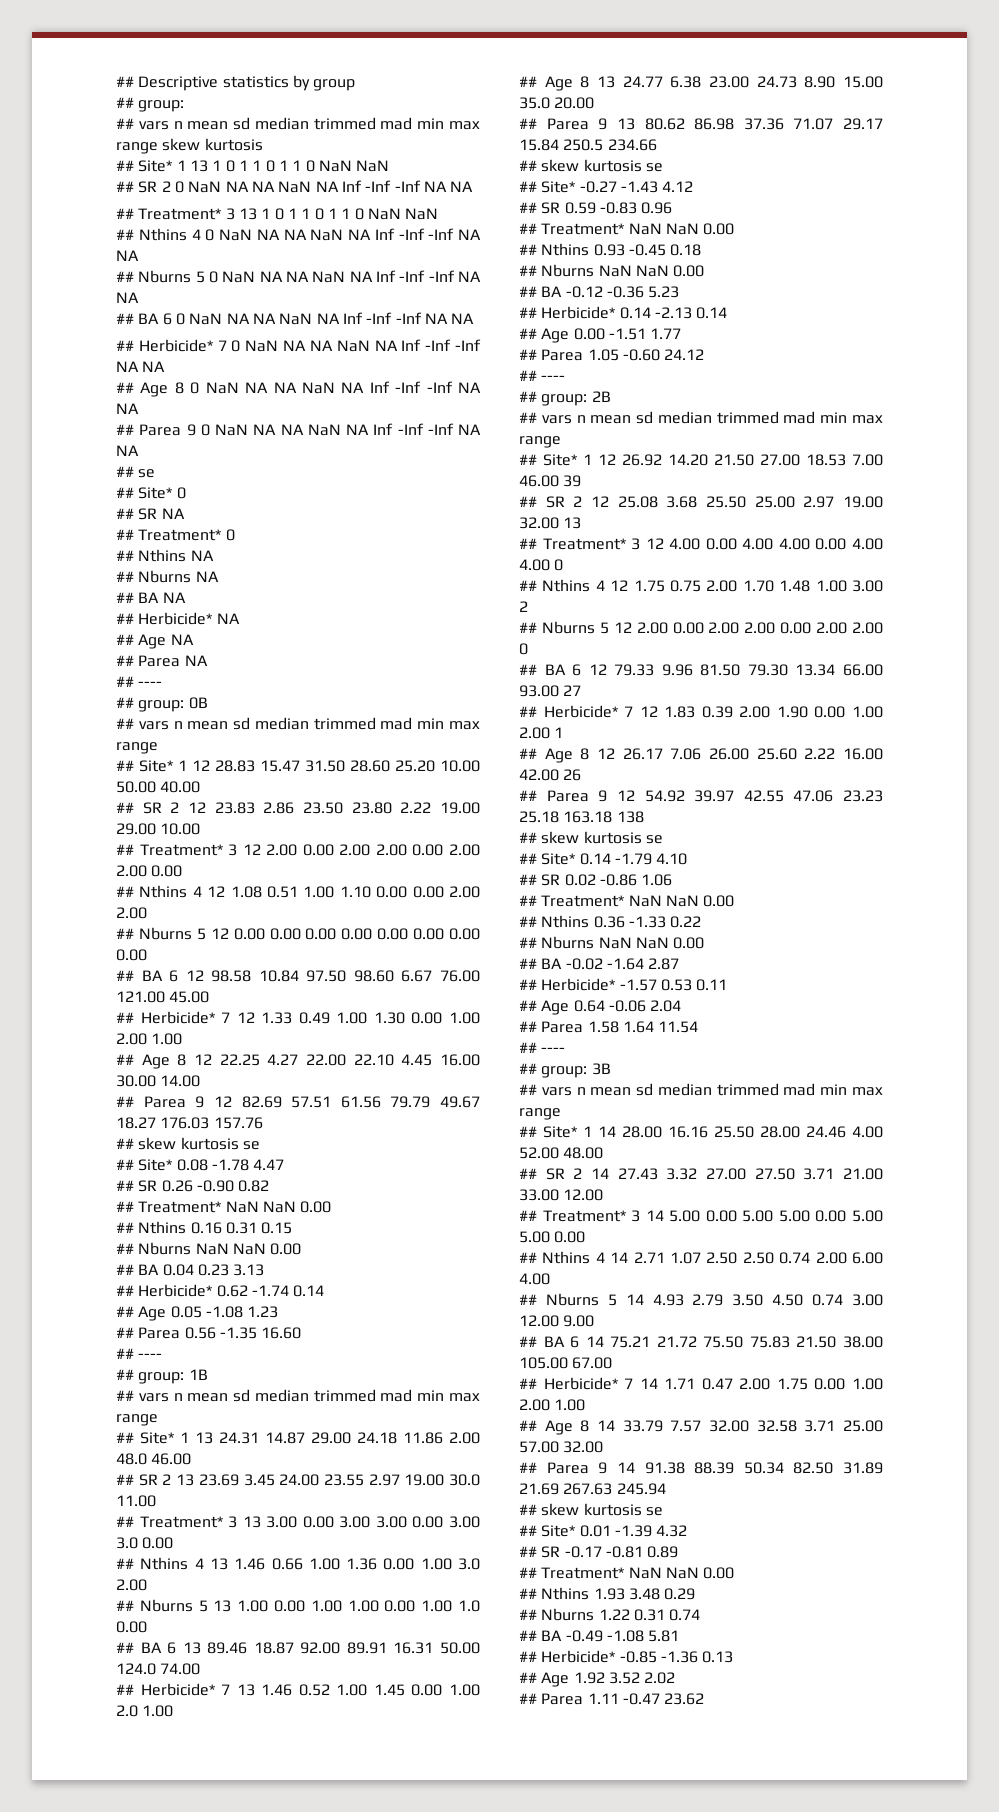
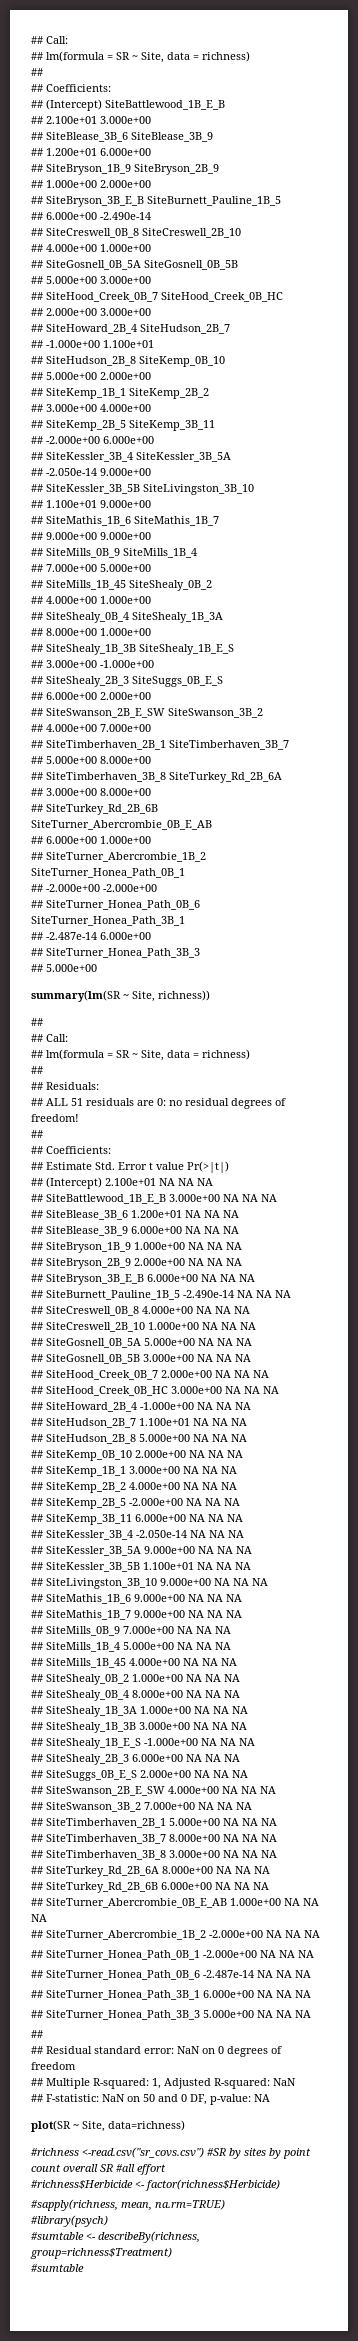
[116,75,356,91] [116,97,185,112] [116,117,480,130] [116,138,263,154] [116,160,390,172] [116,180,474,193] [116,208,439,220] [116,228,481,241] [116,250,139,261] [116,270,481,283] [116,292,139,303] [116,312,475,325] [116,339,481,352] [116,361,166,372] [116,381,481,397] [116,403,139,414] [116,423,481,436] [116,445,139,456] [116,466,156,478] [116,487,186,499] [116,508,185,520] [116,529,235,541] [116,549,214,562] [116,570,219,583] [116,592,186,603] [116,612,240,625] [116,634,194,649] [116,655,208,667] [116,676,163,687] [116,697,208,712] [116,717,480,730] [116,742,158,754] [116,760,480,772] [116,781,201,793] [116,802,480,814] [116,823,201,835] [116,844,480,856] [116,865,183,877] [116,885,480,898] [116,907,147,919] [116,927,480,940] [116,949,147,961] [116,970,480,982] [116,991,210,1003] [116,1011,480,1024] [116,1033,183,1045] [116,1054,480,1069] [116,1075,201,1087] [116,1096,480,1108] [116,1117,263,1129] [116,1137,260,1150] [116,1159,285,1171] [116,1180,270,1192] [116,1201,332,1213] [116,1221,293,1234] [116,1242,302,1255] [116,1264,265,1276] [116,1284,325,1297] [116,1306,279,1321] [116,1327,302,1339] [116,1348,163,1359] [116,1369,208,1384] [116,1389,480,1402] [116,1414,158,1426] [116,1432,480,1444] [116,1453,192,1465] [116,1474,480,1486] [116,1495,156,1507] [116,1516,480,1528] [116,1537,174,1549] [116,1557,481,1570] [116,1579,147,1591] [116,1599,481,1612] [116,1621,147,1633] [116,1642,480,1654] [116,1663,201,1675] [116,1683,480,1696] [116,1705,174,1717] [519,76,883,91] [519,97,595,109] [519,118,883,130] [519,139,657,151] [519,159,663,172] [519,181,694,193] [519,202,673,214] [519,223,735,235] [519,243,702,256] [519,264,705,277] [519,286,680,298] [519,306,728,319] [519,328,682,343] [519,349,705,361] [519,370,566,381] [519,391,611,406] [519,411,883,424] [519,436,561,448] [519,454,883,466] [519,475,582,487] [519,496,883,508] [519,517,582,529] [519,538,883,550] [519,559,564,571] [519,579,883,592] [519,601,528,612] [519,621,883,634] [519,643,528,655] [519,664,883,676] [519,685,582,697] [519,705,883,718] [519,727,564,739] [519,748,883,763] [519,769,582,781] [519,790,883,802] [519,811,644,823] [519,831,663,844] [519,853,688,865] [519,874,673,886] [519,895,735,907] [519,915,702,928] [519,936,705,949] [519,958,680,970] [519,978,728,991] [519,1000,682,1015] [519,1021,699,1033] [519,1042,566,1053] [519,1063,611,1078] [519,1083,883,1096] [519,1108,561,1120] [519,1126,883,1138] [519,1147,604,1159] [519,1168,883,1180] [519,1189,604,1201] [519,1210,883,1222] [519,1231,586,1243] [519,1251,883,1264] [519,1273,550,1285] [519,1293,883,1306] [519,1315,595,1327] [519,1336,883,1348] [519,1357,613,1369] [519,1377,883,1390] [519,1399,586,1411] [519,1420,883,1435] [519,1441,604,1453] [519,1462,883,1474] [519,1483,666,1495] [519,1503,663,1516] [519,1525,688,1537] [519,1546,679,1558] [519,1567,735,1579] [519,1587,696,1600] [519,1608,701,1621] [519,1630,680,1642] [519,1650,734,1663] [519,1672,676,1687] [519,1693,705,1705] ## Descriptive statistics by group // ## group: // ## vars n mean sd median trimmed mad min max range skew kurtosis // ## Site* 1 13 1 0 1 1 0 1 1 0 NaN NaN // ## SR 2 0 NaN NA NA NaN NA Inf -Inf -Inf NA NA // ## Treatment* 3 13 1 0 1 1 0 1 1 0 NaN NaN // ## Nthins 4 0 NaN NA NA NaN NA Inf -Inf -Inf NA NA // ## Nburns 5 0 NaN NA NA NaN NA Inf -Inf -Inf NA NA // ## BA 6 0 NaN NA NA NaN NA Inf -Inf -Inf NA NA // ## Herbicide* 7 0 NaN NA NA NaN NA Inf -Inf -Inf NA NA // ## Age 8 0 NaN NA NA NaN NA Inf -Inf -Inf NA NA // ## Parea 9 0 NaN NA NA NaN NA Inf -Inf -Inf NA NA // ## se // ## Site* 0 // ## SR NA // ## Treatment* 0 // ## Nthins NA // ## Nburns NA // ## BA NA // ## Herbicide* NA // ## Age NA // ## Parea NA // ## ---- // ## group: 0B // ## vars n mean sd median trimmed mad min max range // ## Site* 1 12 28.83 15.47 31.50 28.60 25.20 10.00 50.00 40.00 // ## SR 2 12 23.83 2.86 23.50 23.80 2.22 19.00 29.00 10.00 // ## Treatment* 3 12 2.00 0.00 2.00 2.00 0.00 2.00 2.00 0.00 // ## Nthins 4 12 1.08 0.51 1.00 1.10 0.00 0.00 2.00 2.00 // ## Nburns 5 12 0.00 0.00 0.00 0.00 0.00 0.00 0.00 0.00 // ## BA 6 12 98.58 10.84 97.50 98.60 6.67 76.00 121.00 45.00 // ## Herbicide* 7 12 1.33 0.49 1.00 1.30 0.00 1.00 2.00 1.00 // ## Age 8 12 22.25 4.27 22.00 22.10 4.45 16.00 30.00 14.00 // ## Parea 9 12 82.69 57.51 61.56 79.79 49.67 18.27 176.03 157.76 // ## skew kurtosis se // ## Site* 0.08 -1.78 4.47 // ## SR 0.26 -0.90 0.82 // ## Treatment* NaN NaN 0.00 // ## Nthins 0.16 0.31 0.15 // ## Nburns NaN NaN 0.00 // ## BA 0.04 0.23 3.13 // ## Herbicide* 0.62 -1.74 0.14 // ## Age 0.05 -1.08 1.23 // ## Parea 0.56 -1.35 16.60 // ## ---- // ## group: 1B // ## vars n mean sd median trimmed mad min max range // ## Site* 1 13 24.31 14.87 29.00 24.18 11.86 2.00 48.0 46.00 // ## SR 2 13 23.69 3.45 24.00 23.55 2.97 19.00 30.0 11.00 // ## Treatment* 3 13 3.00 0.00 3.00 3.00 0.00 3.00 3.0 0.00 // ## Nthins 4 13 1.46 0.66 1.00 1.36 0.00 1.00 3.0 2.00 // ## Nburns 5 13 1.00 0.00 1.00 1.00 0.00 1.00 1.0 0.00 // ## BA 6 13 89.46 18.87 92.00 89.91 16.31 50.00 124.0 74.00 // ## Herbicide* 7 13 1.46 0.52 1.00 1.45 0.00 1.00 2.0 1.00 // ## Age 8 13 24.77 6.38 23.00 24.73 8.90 15.00 35.0 20.00 // ## Parea 9 13 80.62 86.98 37.36 71.07 29.17 15.84 250.5 234.66 // ## skew kurtosis se // ## Site* -0.27 -1.43 4.12 // ## SR 0.59 -0.83 0.96 // ## Treatment* NaN NaN 0.00 // ## Nthins 0.93 -0.45 0.18 // ## Nburns NaN NaN 0.00 // ## BA -0.12 -0.36 5.23 // ## Herbicide* 0.14 -2.13 0.14 // ## Age 0.00 -1.51 1.77 // ## Parea 1.05 -0.60 24.12 // ## ---- // ## group: 2B // ## vars n mean sd median trimmed mad min max range // ## Site* 1 12 26.92 14.20 21.50 27.00 18.53 7.00 46.00 39 // ## SR 2 12 25.08 3.68 25.50 25.00 2.97 19.00 32.00 13 // ## Treatment* 3 12 4.00 0.00 4.00 4.00 0.00 4.00 4.00 0 // ## Nthins 4 12 1.75 0.75 2.00 1.70 1.48 1.00 3.00 2 // ## Nburns 5 12 2.00 0.00 2.00 2.00 0.00 2.00 2.00 0 // ## BA 6 12 79.33 9.96 81.50 79.30 13.34 66.00 93.00 27 // ## Herbicide* 7 12 1.83 0.39 2.00 1.90 0.00 1.00 2.00 1 // ## Age 8 12 26.17 7.06 26.00 25.60 2.22 16.00 42.00 26 // ## Parea 9 12 54.92 39.97 42.55 47.06 23.23 25.18 163.18 138 // ## skew kurtosis se // ## Site* 0.14 -1.79 4.10 // ## SR 0.02 -0.86 1.06 // ## Treatment* NaN NaN 0.00 // ## Nthins 0.36 -1.33 0.22 // ## Nburns NaN NaN 0.00 // ## BA -0.02 -1.64 2.87 // ## Herbicide* -1.57 0.53 0.11 // ## Age 0.64 -0.06 2.04 // ## Parea 1.58 1.64 11.54 // ## ---- // ## group: 3B // ## vars n mean sd median trimmed mad min max range // ## Site* 1 14 28.00 16.16 25.50 28.00 24.46 4.00 52.00 48.00 // ## SR 2 14 27.43 3.32 27.00 27.50 3.71 21.00 33.00 12.00 // ## Treatment* 3 14 5.00 0.00 5.00 5.00 0.00 5.00 5.00 0.00 // ## Nthins 4 14 2.71 1.07 2.50 2.50 0.74 2.00 6.00 4.00 // ## Nburns 5 14 4.93 2.79 3.50 4.50 0.74 3.00 12.00 9.00 // ## BA 6 14 75.21 21.72 75.50 75.83 21.50 38.00 105.00 67.00 // ## Herbicide* 7 14 1.71 0.47 2.00 1.75 0.00 1.00 2.00 1.00 // ## Age 8 14 33.79 7.57 32.00 32.58 3.71 25.00 57.00 32.00 // ## Parea 9 14 91.38 88.39 50.34 82.50 31.89 21.69 267.63 245.94 // ## skew kurtosis se // ## Site* 0.01 -1.39 4.32 // ## SR -0.17 -0.81 0.89 // ## Treatment* NaN NaN 0.00 // ## Nthins 1.93 3.48 0.29 // ## Nburns 1.22 0.31 0.74 // ## BA -0.49 -1.08 5.81 // ## Herbicide* -0.85 -1.36 0.13 // ## Age 1.92 3.52 2.02 // ## Parea 1.11 -0.47 23.62 -> [31,36,68,44] [31,51,250,63] [31,68,43,76] [31,84,111,92] [31,99,225,111] [31,116,151,124] [31,132,213,142] [31,148,151,156] [31,164,219,175] [31,180,151,188] [31,196,281,207] [31,212,151,220] [31,228,241,238] [31,244,151,252] [31,260,238,270] [31,276,151,284] [31,292,283,302] [31,308,151,316] [31,324,230,334] [31,340,154,348] [31,356,225,367] [31,372,151,380] [31,388,209,399] [31,404,151,412] [31,420,215,431] [31,436,154,444] [31,452,231,462] [31,468,151,476] [31,484,254,495] [31,500,151,508] [31,516,219,526] [31,532,151,540] [31,548,197,558] [31,564,151,572] [31,580,212,591] [31,596,151,604] [31,612,223,623] [31,628,151,636] [31,644,234,655] [31,660,154,668] [31,676,223,687] [31,692,151,700] [31,708,263,718] [31,724,151,732] [31,740,289,750] [31,756,151,764] [31,772,282,783] [31,788,151,796] [31,804,158,815] [31,820,212,830] [31,836,151,844] [31,852,206,862] [31,868,185,878] [31,884,157,892] [31,900,200,910] [31,916,185,926] [31,932,151,940] [31,948,200,958] [31,964,97,972] [31,990,210,1002] [31,1018,43,1026] [31,1034,68,1042] [31,1049,250,1061] [31,1066,43,1074] [31,1082,99,1090] [31,1098,286,1109] [31,1114,79,1122] [31,1130,43,1138] [31,1146,111,1154] [31,1161,229,1173] [31,1177,213,1189] [31,1194,277,1204] [31,1210,239,1220] [31,1226,239,1236] [31,1242,242,1253] [31,1258,242,1269] [31,1274,255,1285] [31,1290,291,1300] [31,1306,250,1316] [31,1322,256,1332] [31,1338,252,1348] [31,1354,251,1364] [31,1370,269,1380] [31,1386,279,1396] [31,1402,251,1412] [31,1418,247,1428] [31,1434,247,1444] [31,1450,243,1461] [31,1466,237,1477] [31,1482,237,1493] [31,1498,240,1509] [31,1514,243,1525] [31,1530,244,1540] [31,1546,252,1556] [31,1562,251,1572] [31,1578,268,1589] [31,1594,242,1604] [31,1610,242,1620] [31,1626,231,1636] [31,1642,231,1652] [31,1658,237,1668] [31,1674,240,1685] [31,1690,240,1701] [31,1706,248,1717] [31,1722,247,1733] [31,1738,255,1749] [31,1754,240,1765] [31,1770,248,1781] [31,1786,276,1796] [31,1802,252,1812] [31,1818,277,1828] [31,1834,277,1844] [31,1850,277,1860] [31,1866,270,1877] [31,1882,269,1893] [31,1898,319,1908] [31,1914,47,1922] [31,1930,320,1940] [31,1950,314,1960] [31,1970,311,1980] [31,1990,311,2000] [31,2010,311,2020] [31,2030,43,2038] [31,2046,282,2057] [31,2062,76,2070] [31,2078,296,2089] [31,2094,270,2105] [31,2120,185,2132] [31,2147,311,2159] [31,2164,166,2175] [31,2179,280,2191] [31,2199,225,2211] [31,2215,108,2227] [31,2231,200,2243] [30,2247,172,2259] [31,2264,84,2272] ## Call: // ## lm(formula = SR ~ Site, data = richness) // ## // ## Coefficients: // ## (Intercept) SiteBattlewood_1B_E_B // ## 2.100e+01 3.000e+00 // ## SiteBlease_3B_6 SiteBlease_3B_9 // ## 1.200e+01 6.000e+00 // ## SiteBryson_1B_9 SiteBryson_2B_9 // ## 1.000e+00 2.000e+00 // ## SiteBryson_3B_E_B SiteBurnett_Pauline_1B_5 // ## 6.000e+00 -2.490e-14 // ## SiteCreswell_0B_8 SiteCreswell_2B_10 // ## 4.000e+00 1.000e+00 // ## SiteGosnell_0B_5A SiteGosnell_0B_5B // ## 5.000e+00 3.000e+00 // ## SiteHood_Creek_0B_7 SiteHood_Creek_0B_HC // ## 2.000e+00 3.000e+00 // ## SiteHoward_2B_4 SiteHudson_2B_7 // ## -1.000e+00 1.100e+01 // ## SiteHudson_2B_8 SiteKemp_0B_10 // ## 5.000e+00 2.000e+00 // ## SiteKemp_1B_1 SiteKemp_2B_2 // ## 3.000e+00 4.000e+00 // ## SiteKemp_2B_5 SiteKemp_3B_11 // ## -2.000e+00 6.000e+00 // ## SiteKessler_3B_4 SiteKessler_3B_5A // ## -2.050e-14 9.000e+00 // ## SiteKessler_3B_5B SiteLivingston_3B_10 // ## 1.100e+01 9.000e+00 // ## SiteMathis_1B_6 SiteMathis_1B_7 // ## 9.000e+00 9.000e+00 // ## SiteMills_0B_9 SiteMills_1B_4 // ## 7.000e+00 5.000e+00 // ## SiteMills_1B_45 SiteShealy_0B_2 // ## 4.000e+00 1.000e+00 // ## SiteShealy_0B_4 SiteShealy_1B_3A // ## 8.000e+00 1.000e+00 // ## SiteShealy_1B_3B SiteShealy_1B_E_S // ## 3.000e+00 -1.000e+00 // ## SiteShealy_2B_3 SiteSuggs_0B_E_S // ## 6.000e+00 2.000e+00 // ## SiteSwanson_2B_E_SW SiteSwanson_3B_2 // ## 4.000e+00 7.000e+00 // ## SiteTimberhaven_2B_1 SiteTimberhaven_3B_7 // ## 5.000e+00 8.000e+00 // ## SiteTimberhaven_3B_8 SiteTurkey_Rd_2B_6A // ## 3.000e+00 8.000e+00 // ## SiteTurkey_Rd_2B_6B SiteTurner_Abercrombie_0B_E_AB // ## 6.000e+00 1.000e+00 // ## SiteTurner_Abercrombie_1B_2 SiteTurner_Honea_Path_0B_1 // ## -2.000e+00 -2.000e+00 // ## SiteTurner_Honea_Path_0B_6 SiteTurner_Honea_Path_3B_1 // ## -2.487e-14 6.000e+00 // ## SiteTurner_Honea_Path_3B_3 // ## 5.000e+00 // summary(lm(SR ~ Site, richness)) // ## // ## Call: // ## lm(formula = SR ~ Site, data = richness) // ## // ## Residuals: // ## ALL 51 residuals are 0: no residual degrees of freedom! // ## // ## Coefficients: // ## Estimate Std. Error t value Pr(>|t|) // ## (Intercept) 2.100e+01 NA NA NA // ## SiteBattlewood_1B_E_B 3.000e+00 NA NA NA // ## SiteBlease_3B_6 1.200e+01 NA NA NA // ## SiteBlease_3B_9 6.000e+00 NA NA NA // ## SiteBryson_1B_9 1.000e+00 NA NA NA // ## SiteBryson_2B_9 2.000e+00 NA NA NA // ## SiteBryson_3B_E_B 6.000e+00 NA NA NA // ## SiteBurnett_Pauline_1B_5 -2.490e-14 NA NA NA // ## SiteCreswell_0B_8 4.000e+00 NA NA NA // ## SiteCreswell_2B_10 1.000e+00 NA NA NA // ## SiteGosnell_0B_5A 5.000e+00 NA NA NA // ## SiteGosnell_0B_5B 3.000e+00 NA NA NA // ## SiteHood_Creek_0B_7 2.000e+00 NA NA NA // ## SiteHood_Creek_0B_HC 3.000e+00 NA NA NA // ## SiteHoward_2B_4 -1.000e+00 NA NA NA // ## SiteHudson_2B_7 1.100e+01 NA NA NA // ## SiteHudson_2B_8 5.000e+00 NA NA NA // ## SiteKemp_0B_10 2.000e+00 NA NA NA // ## SiteKemp_1B_1 3.000e+00 NA NA NA // ## SiteKemp_2B_2 4.000e+00 NA NA NA // ## SiteKemp_2B_5 -2.000e+00 NA NA NA // ## SiteKemp_3B_11 6.000e+00 NA NA NA // ## SiteKessler_3B_4 -2.050e-14 NA NA NA // ## SiteKessler_3B_5A 9.000e+00 NA NA NA // ## SiteKessler_3B_5B 1.100e+01 NA NA NA // ## SiteLivingston_3B_10 9.000e+00 NA NA NA // ## SiteMathis_1B_6 9.000e+00 NA NA NA // ## SiteMathis_1B_7 9.000e+00 NA NA NA // ## SiteMills_0B_9 7.000e+00 NA NA NA // ## SiteMills_1B_4 5.000e+00 NA NA NA // ## SiteMills_1B_45 4.000e+00 NA NA NA // ## SiteShealy_0B_2 1.000e+00 NA NA NA // ## SiteShealy_0B_4 8.000e+00 NA NA NA // ## SiteShealy_1B_3A 1.000e+00 NA NA NA // ## SiteShealy_1B_3B 3.000e+00 NA NA NA // ## SiteShealy_1B_E_S -1.000e+00 NA NA NA // ## SiteShealy_2B_3 6.000e+00 NA NA NA // ## SiteSuggs_0B_E_S 2.000e+00 NA NA NA // ## SiteSwanson_2B_E_SW 4.000e+00 NA NA NA // ## SiteSwanson_3B_2 7.000e+00 NA NA NA // ## SiteTimberhaven_2B_1 5.000e+00 NA NA NA // ## SiteTimberhaven_3B_7 8.000e+00 NA NA NA // ## SiteTimberhaven_3B_8 3.000e+00 NA NA NA // ## SiteTurkey_Rd_2B_6A 8.000e+00 NA NA NA // ## SiteTurkey_Rd_2B_6B 6.000e+00 NA NA NA // ## SiteTurner_Abercrombie_0B_E_AB 1.000e+00 NA NA NA // ## SiteTurner_Abercrombie_1B_2 -2.000e+00 NA NA NA // ## SiteTurner_Honea_Path_0B_1 -2.000e+00 NA NA NA // ## SiteTurner_Honea_Path_0B_6 -2.487e-14 NA NA NA // ## SiteTurner_Honea_Path_3B_1 6.000e+00 NA NA NA // ## SiteTurner_Honea_Path_3B_3 5.000e+00 NA NA NA // ## // ## Residual standard error: NaN on 0 degrees of freedom // ## Multiple R-squared: 1, Adjusted R-squared: NaN // ## F-statistic: NaN on 50 and 0 DF, p-value: NA // plot(SR ~ Site, data=richness) // #richness <-read.csv("sr_covs.csv") #SR by sites by point count overall SR #all effort // #richness$Herbicide <- factor(richness$Herbicide) // #sapply(richness, mean, na.rm=TRUE) // #library(psych) // #sumtable <- describeBy(richness, group=richness$Treatment) // #sumtable

